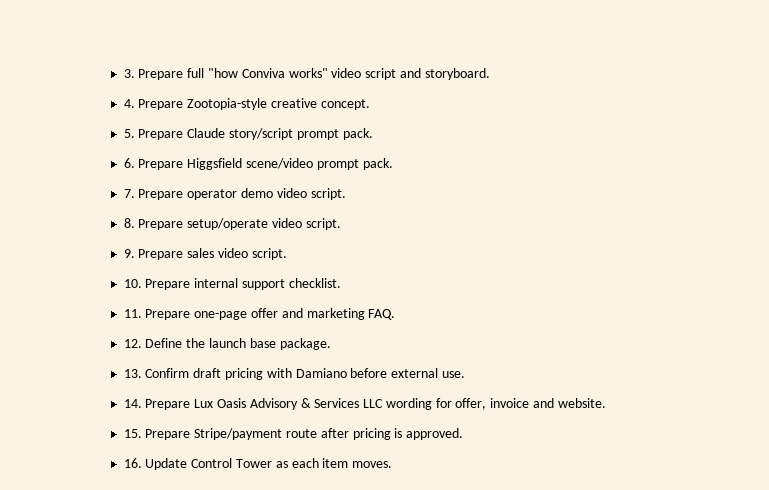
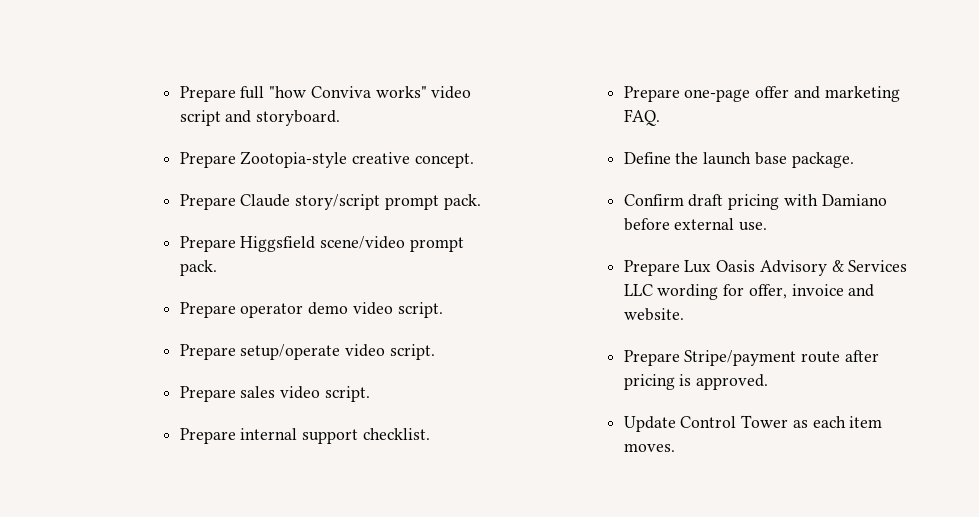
[123,69,135,78] 3. -> (179, 94) none
[123,99,135,108] 4. -> (341, 118) none
[123,129,135,138] 5. -> (474, 160) none
[123,158,135,168] 6. -> (481, 202) none
[123,189,135,198] 7. -> (217, 268) none
[123,218,135,228] 8. -> (443, 310) none
[123,249,135,258] 9. -> (435, 352) none
[123,279,142,288] 10. -> (370, 394) none
[123,309,142,318] 11. -> (430, 434) none
[123,339,142,348] 12. -> (660, 117) none
[123,369,142,378] 13. -> (854, 160) none
[123,399,142,408] 14. -> (768, 226) none
[123,429,142,438] 15. -> (684, 314) none
[123,458,142,468] 16. -> (769, 382) none

